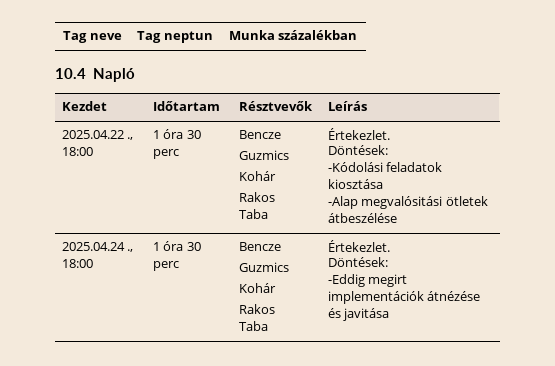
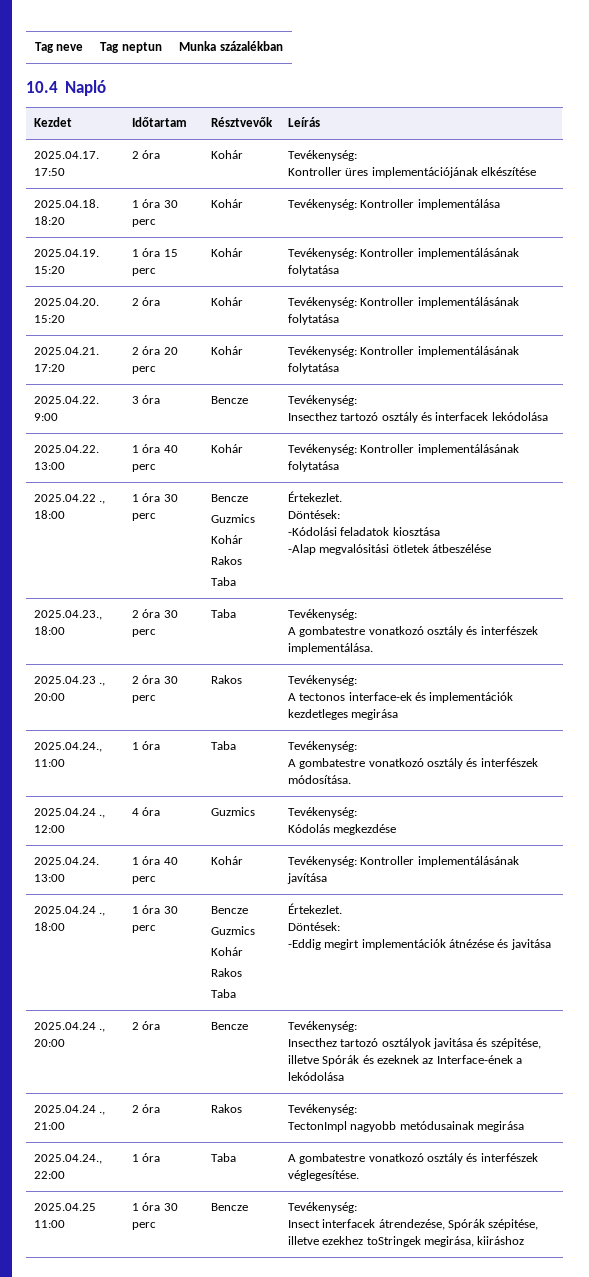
(368, 106) none -> [33,151,99,159] [33,168,65,176] [131,150,161,159] [210,150,243,159] [287,150,357,161] [287,167,536,178] [33,199,99,208] [33,216,65,225] [131,199,178,208] [131,219,156,227] [210,199,243,208] [287,199,500,210] [33,249,99,257] [33,266,65,274] [131,248,178,257] [131,268,156,276] [210,248,243,257] [287,248,519,259] [287,265,339,276] [33,298,99,306] [33,315,65,323] [131,297,161,306] [210,297,243,306] [287,297,519,308] [287,314,339,325] [33,347,99,355] [33,364,65,372] [131,346,178,355] [131,366,156,374] [210,346,243,355] [287,346,519,357] [287,363,339,374] [33,396,99,404] [33,413,58,421] [131,395,161,404] [210,396,248,404] [287,395,357,406] [287,412,548,423] [33,445,99,453] [33,462,65,470] [131,444,178,453] [131,464,156,472] [210,444,243,453] [287,444,519,455] [287,461,339,472] // 2025.04.17. 17:50 | 2 óra | Kohár | Tevékenység: // Kontroller üres implementációjának elkészítése // 2025.04.18. 18:20 | 1 óra 30 perc | Kohár | Tevékenység: Kontroller implementálása // 2025.04.19. 15:20 | 1 óra 15 perc | Kohár | Tevékenység: Kontroller implementálásának folytatása // 2025.04.20. 15:20 | 2 óra | Kohár | Tevékenység: Kontroller implementálásának folytatása // 2025.04.21. 17:20 | 2 óra 20 perc | Kohár | Tevékenység: Kontroller implementálásának folytatása // 2025.04.22. 9:00 | 3 óra | Bencze | Tevékenység: // Insecthez tartozó osztály és interfacek lekódolása // 2025.04.22. 13:00 | 1 óra 40 perc | Kohár | Tevékenység: Kontroller implementálásának folytatása
(398, 218) none -> [33,610,102,620] [33,626,65,635] [131,609,178,618] [131,629,156,637] [210,609,236,618] [287,609,357,620] [287,626,538,637] [287,643,373,654] [33,676,106,686] [33,693,65,701] [131,675,178,684] [131,695,156,703] [210,675,242,684] [287,675,357,686] [287,692,514,703] [287,709,399,720] [33,742,102,752] [33,759,65,767] [131,741,161,750] [210,741,236,750] [287,741,357,752] [287,758,538,769] [287,775,351,784] [33,808,106,818] [33,825,65,833] [131,807,161,816] [210,807,255,816] [287,807,357,818] [287,824,397,835] [33,857,99,865] [33,874,65,882] [131,856,178,865] [131,876,156,884] [210,856,243,865] [287,856,519,867] [286,873,327,884] // 2025.04.23., 18:00 | 2 óra 30 perc | Taba | Tevékenység: // A gombatestre vonatkozó osztály és interfészek implementálása. // 2025.04.23 ., 20:00 | 2 óra 30 perc | Rakos | Tevékenység: // A tectonos interface-ek és implementációk kezdetleges megirása // 2025.04.24., 11:00 | 1 óra | Taba | Tevékenység: // A gombatestre vonatkozó osztály és interfészek módosítása. // 2025.04.24 ., 12:00 | 4 óra | Guzmics | Tevékenység: // Kódolás megkezdése // 2025.04.24. 13:00 | 1 óra 40 perc | Kohár | Tevékenység: Kontroller implementálásának javítása
(390, 314) none -> [33,1022,106,1032] [33,1039,65,1047] [131,1021,161,1030] [210,1022,248,1030] [287,1021,357,1032] [287,1038,541,1049] [287,1055,523,1066] [287,1072,344,1081] [33,1105,106,1115] [33,1122,65,1130] [131,1104,161,1113] [210,1104,242,1113] [287,1104,357,1115] [287,1121,524,1132] [33,1154,102,1164] [33,1171,65,1179] [131,1153,161,1162] [210,1153,236,1162] [287,1153,538,1164] [287,1170,359,1181] [33,1203,96,1211] [33,1220,65,1228] [131,1202,178,1211] [131,1222,156,1230] [210,1203,248,1211] [287,1202,357,1213] [287,1219,539,1230] [287,1236,525,1247] // 2025.04.24 ., 20:00 | 2 óra | Bencze | Tevékenység: // Insecthez tartozó osztályok javitása és szépitése, illetve Spórák és ezeknek az Interface-ének a lekódolása // 2025.04.24 ., 21:00 | 2 óra | Rakos | Tevékenység: // TectonImpl nagyobb metódusainak megirása // 2025.04.24., 22:00 | 1 óra | Taba | A gombatestre vonatkozó osztály és interfészek véglegesítése. // 2025.04.25 11:00 | 1 óra 30 perc | Bencze | Tevékenység: // Insect interfacek átrendezése, Spórák szépitése, illetve ezekhez toStringek megirása, kiiráshoz

